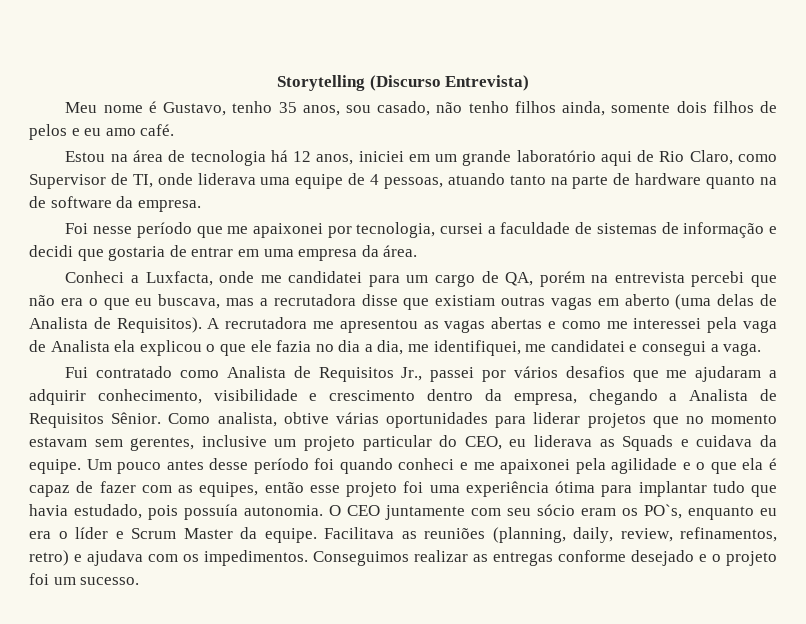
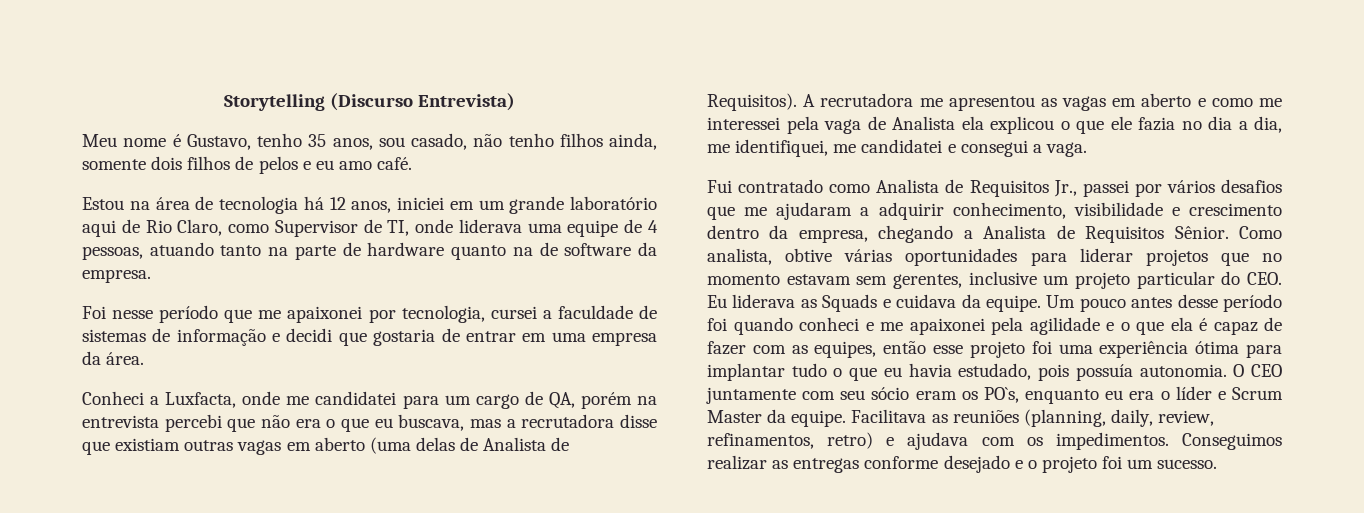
[491,317,543,329] abertas -> [1112,93,1192,107] em aberto
[464,436,527,450] CEO, eu -> [1247,272,1282,285] [707,295,727,308] CEO. Eu
[751,485,777,497] que -> [833,367,902,381] o que eu

